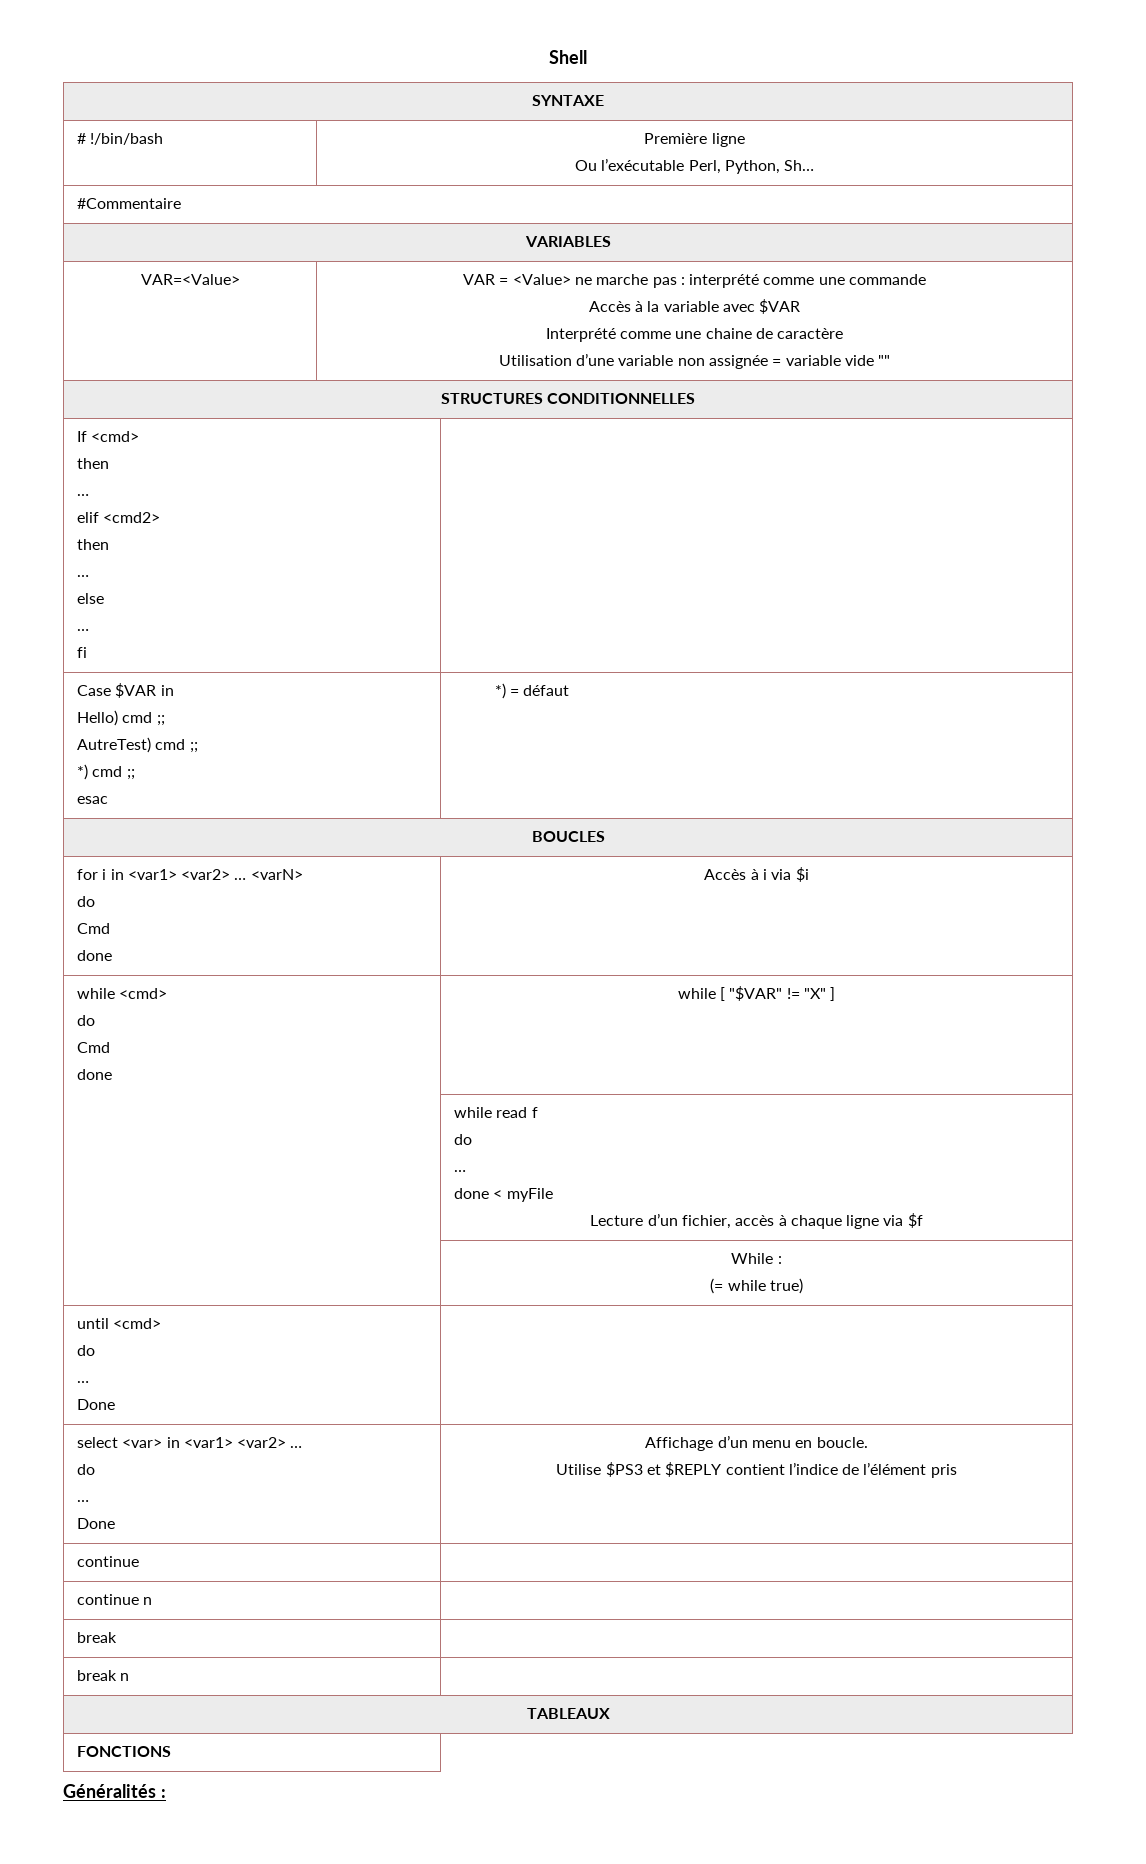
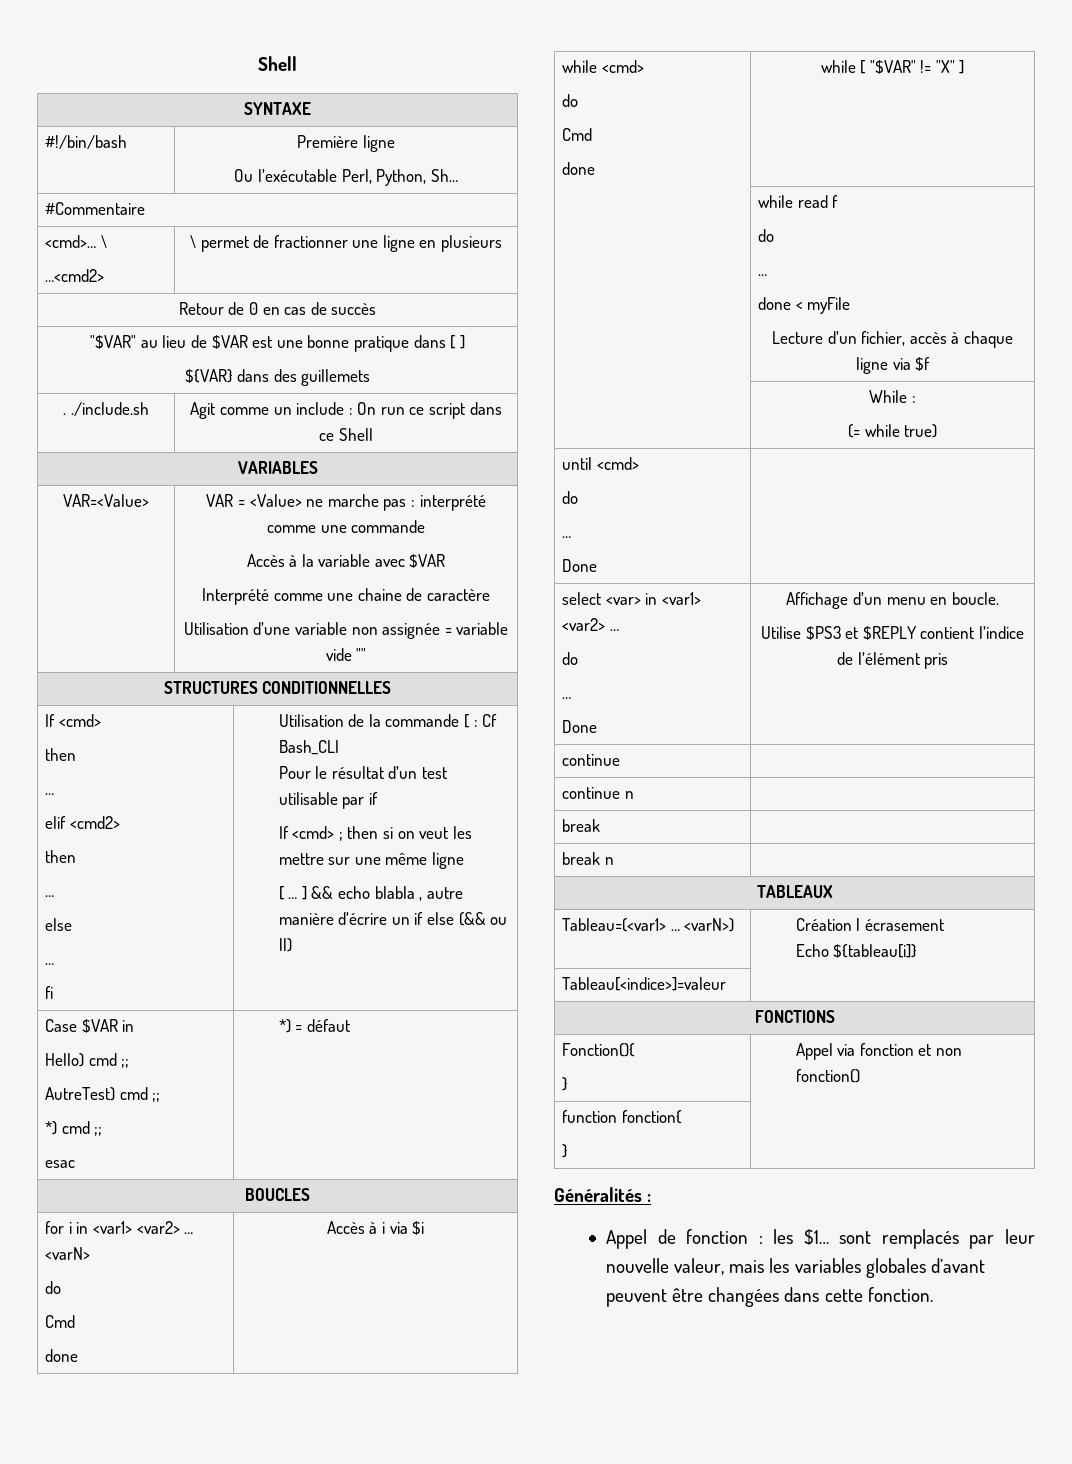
[76,133,164,145] # !/bin/bash -> [45,135,128,149] #!/bin/bash
(181, 203) none -> [45,235,107,248] [45,269,105,282] [189,235,503,252] [178,302,377,315] [90,335,465,352] [184,369,371,386] [63,402,149,416] [190,402,502,419] [319,428,373,441] // <cmd>… \ // …<cmd2> | \ permet de fractionner une ligne en plusieurs // Retour de 0 en cas de succès // "$VAR" au lieu de $VAR est une bonne pratique dans [ ] // ${VAR} dans des guillemets // . ./include.sh | Agit comme un include : On run ce script dans ce Shell
(87, 652) none -> [278,714,498,728] [278,740,339,755] [278,766,447,779] [278,792,378,809] [278,826,472,841] [278,852,464,869] [278,886,463,901] [278,912,508,926] [278,938,292,952] Utilisation de la commande [ : Cf Bash_CLI // Pour le résultat d’un test utilisable par if // If <cmd> ; then si on veut les mettre sur une même ligne // [ … ] && echo blabla , autre manière d’écrire un if else (&& ou ||)
[76,1746,171,1757] [63,1784,166,1798] FONCTIONS // Généralités : -> [562,918,735,932] [795,918,944,931] [795,944,918,958] [562,977,727,991] [754,1010,835,1023] [562,1043,636,1057] [562,1077,569,1091] [795,1043,962,1060] [795,1069,860,1083] [562,1110,682,1124] [562,1144,569,1158] [554,1187,652,1202] [606,1229,1035,1249] [606,1258,985,1278] [606,1287,933,1307] Tableau=(<var1> … <varN>) | Création | écrasement // Echo ${tableau[i]} // Tableau[<indice>]=valeur | // FONCTIONS // Fonction(){ // } | Appel via fonction et non fonction() // function fonction{ // } | // Généralités : // Appel de fonction : les $1… sont remplacés par leur nouvelle valeur, mais les variables globales d’avant peuvent être changées dans cette fonction.

